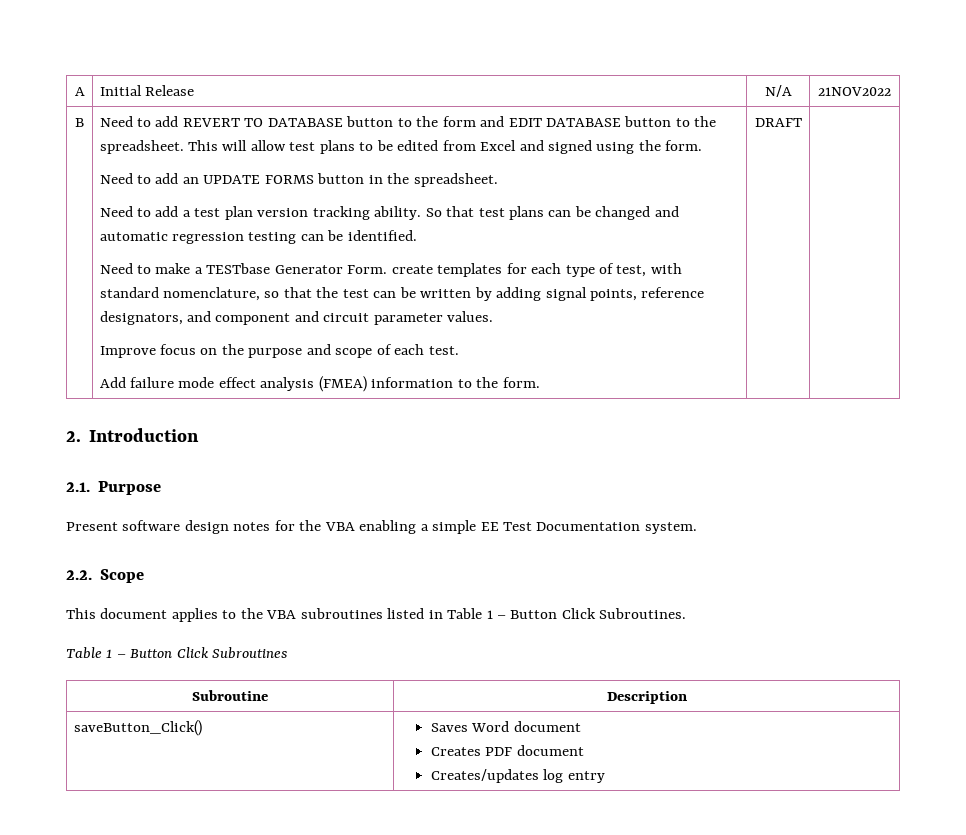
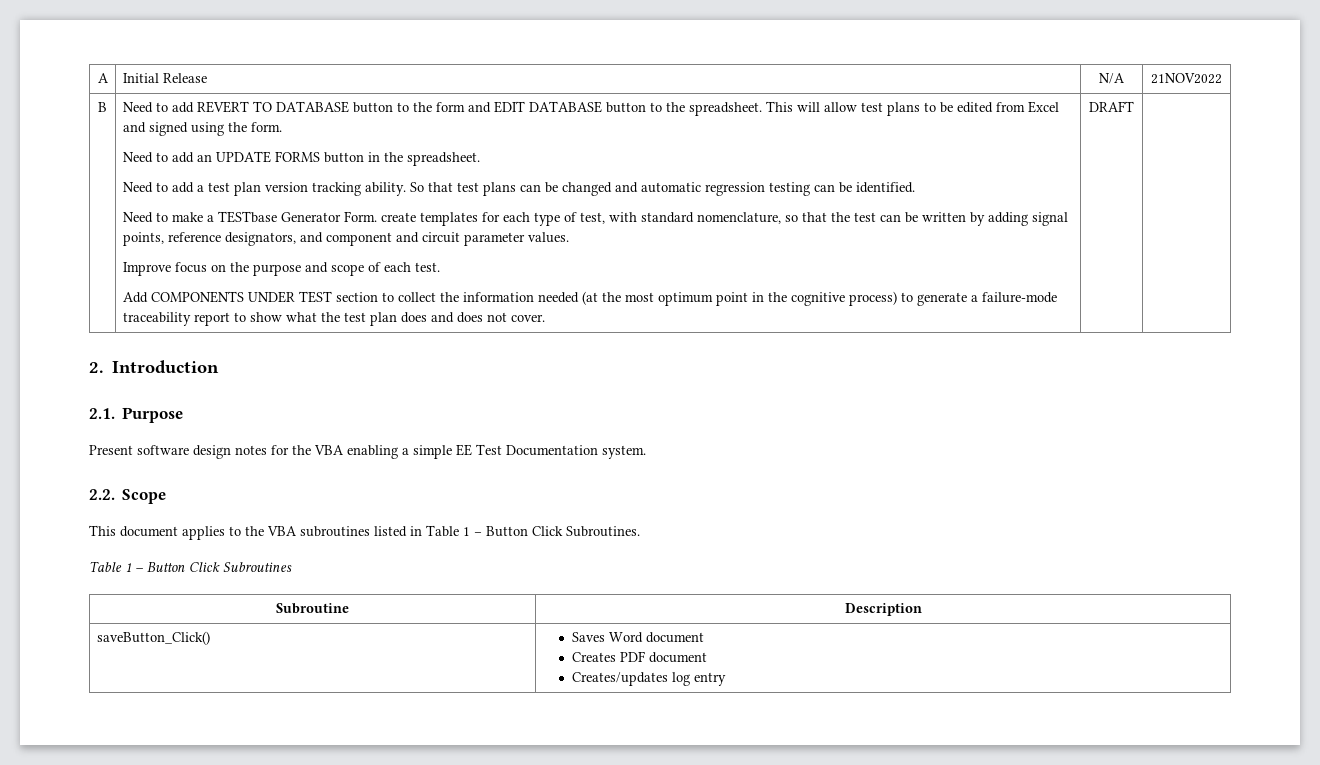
[129,376,540,392] failure mode effect analysis (FMEA) information to the form. -> [150,291,1057,306] [122,312,545,326] COMPONENTS UNDER TEST section to collect the information needed (at the most optimum point in the cognitive process) to generate a failure-mode traceability report to show what the test plan does and does not cover.

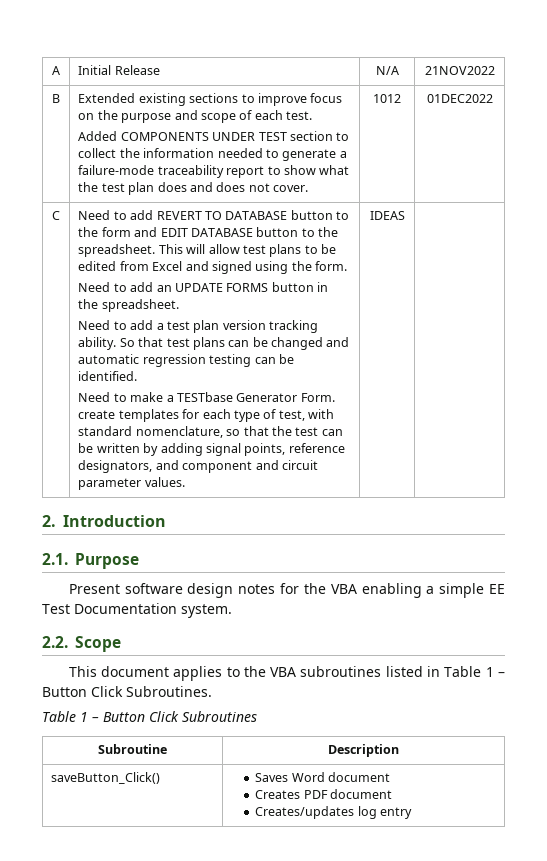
(107, 107) none -> [78,93,343,106] [78,110,313,123] [78,131,350,141] [78,148,347,161] [78,165,350,178] [78,182,309,195] [373,94,401,103] [426,94,493,103] [52,211,60,220] | Extended existing sections to improve focus on the purpose and scope of each test. // Added COMPONENTS UNDER TEST section to collect the information needed to generate a failure-mode traceability report to show what the test plan does and does not cover. | 1012 | 01DEC2022 // C
[122,262,440,276] [122,291,1057,306] [122,312,545,326] [1089,101,1134,112] // Improve focus on the purpose and scope of each test. // Add COMPONENTS UNDER TEST section to collect the information needed (at the most optimum point in the cognitive process) to generate a failure-mode traceability report to show what the test plan does and does not cover. | DRAFT -> [369,211,405,220] | IDEAS

